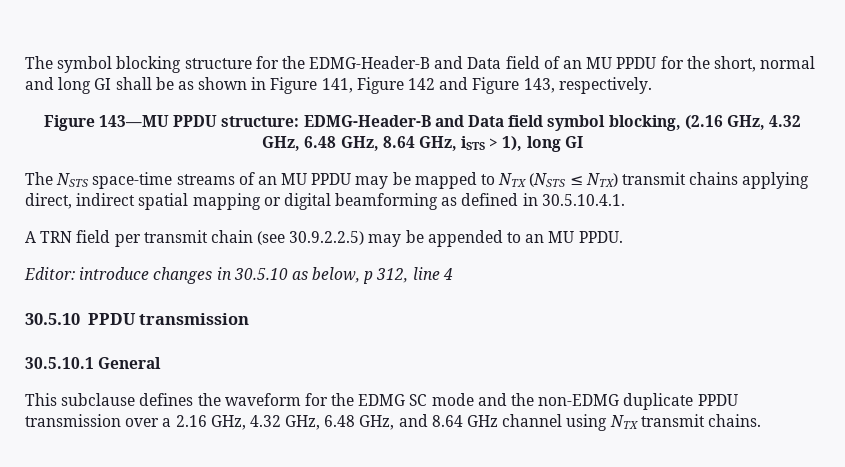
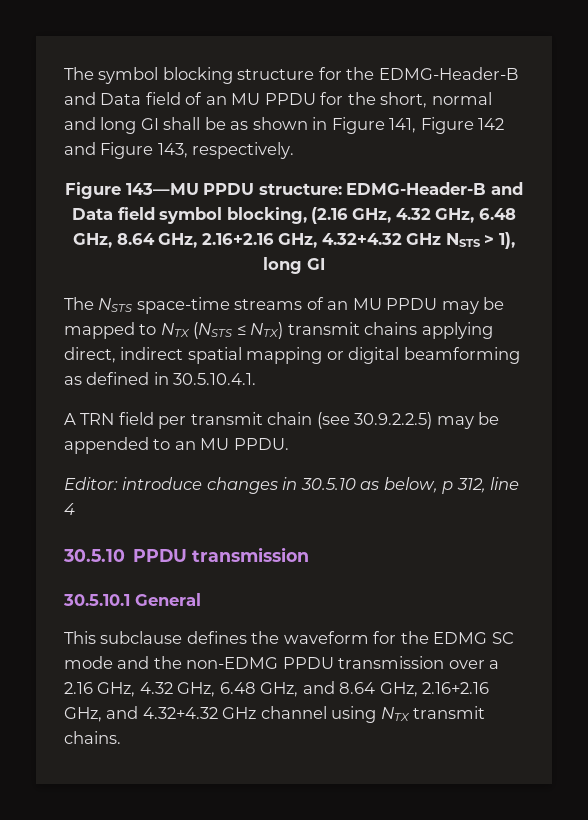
[461,136,486,150] iSTS -> [201,233,481,248] 2.16+2.16 GHz, 4.32+4.32 GHz NSTS
[623,393,694,410] duplicate -> (279, 663) none
(463, 421) none -> [379,682,490,697] [64,706,218,722] GHz, 2.16+2.16 GHz, and 4.32+4.32

